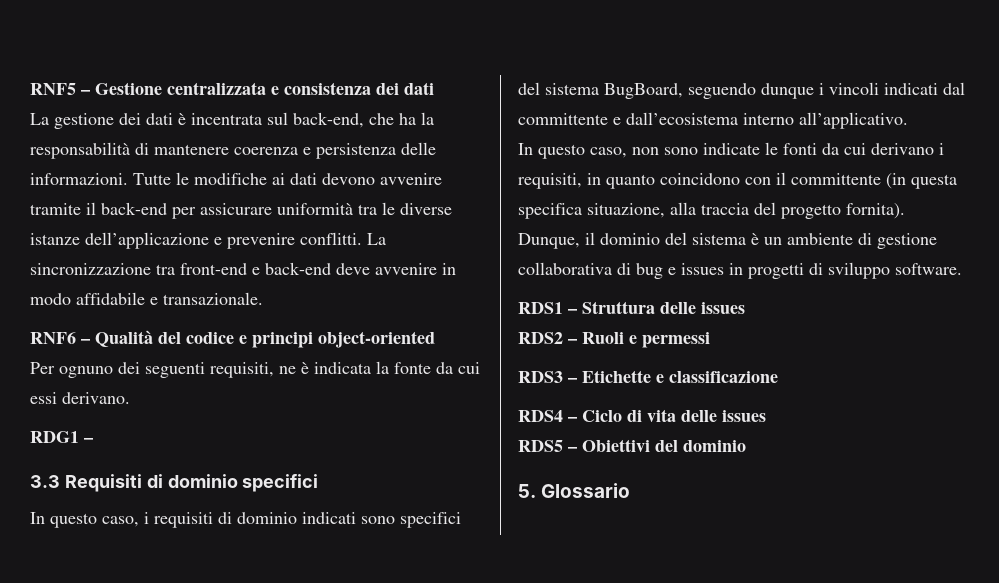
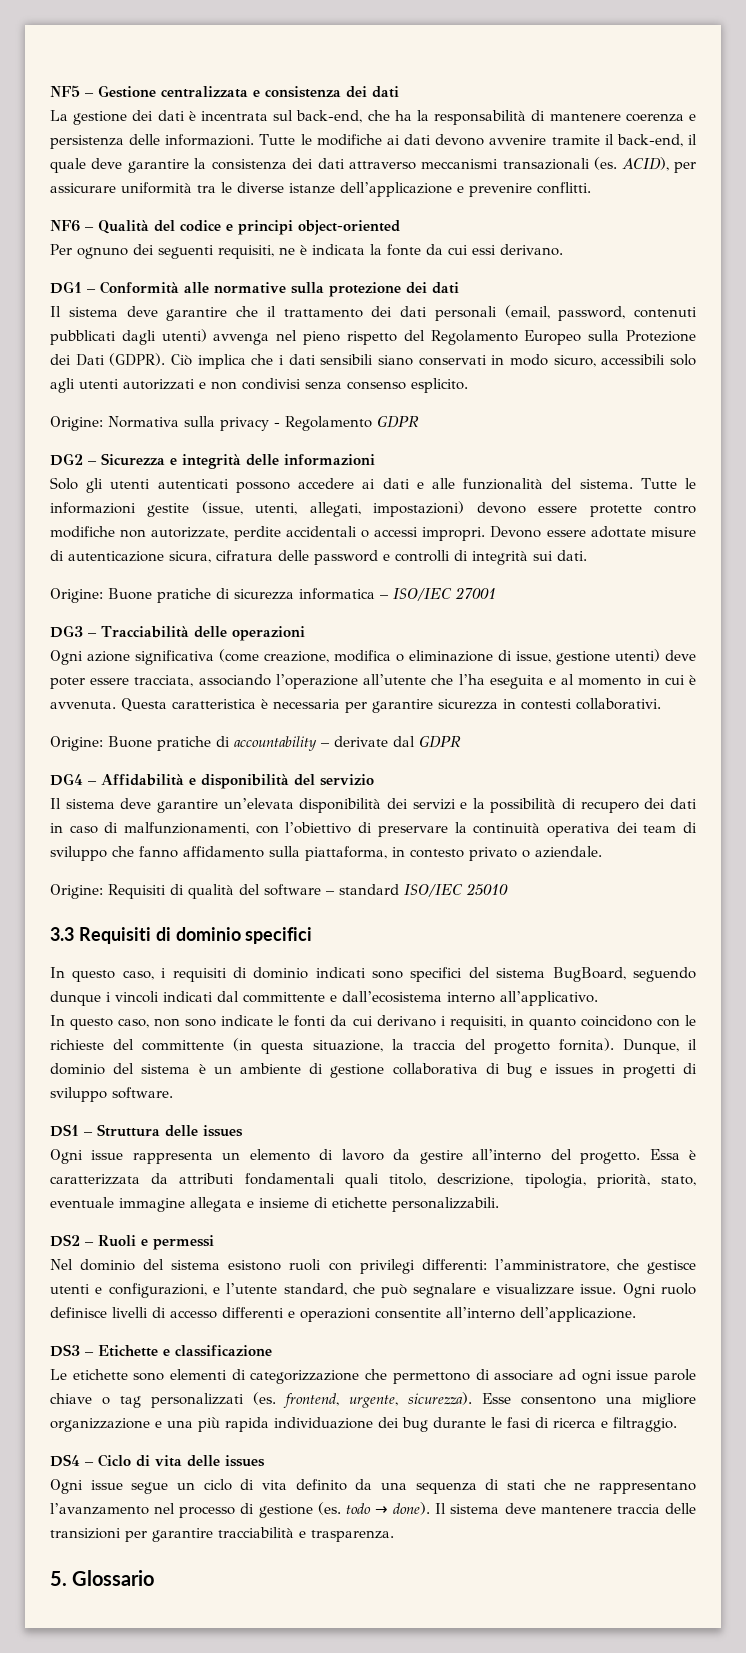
[30,83,76,95] RNF5 -> [50,85,80,97] NF5
[101,202,167,215] back-end -> [616,134,698,147] [50,157,669,173] back-end, il quale deve garantire la consistenza dei dati attraverso meccanismi transazionali (es. ACID),
[367,233,386,245] [30,262,456,275] [30,292,263,305] [30,332,76,344] La sincronizzazione tra front-end e back-end deve avvenire in modo affidabile e transazionale. // RNF6 -> [50,220,80,232] // NF6
[30,431,93,443] RDG1 – -> [50,281,459,297] [50,305,697,321] [50,329,696,345] [50,353,696,369] [50,378,468,393] [50,416,419,431] [50,453,375,469] [50,477,697,493] [50,501,697,517] [50,526,696,541] [50,550,587,565] [50,587,496,603] [50,625,305,641] [50,649,696,665] [50,674,696,689] [50,698,661,713] [50,736,461,751] [50,773,374,789] [50,798,697,813] [50,822,698,837] [50,846,602,861] [50,883,508,899] DG1 – Conformità alle normative sulla protezione dei dati // Il sistema deve garantire che il trattamento dei dati personali (email, password, contenuti pubblicati dagli utenti) avvenga nel pieno rispetto del Regolamento Europeo sulla Protezione dei Dati (GDPR). Ciò implica che i dati sensibili siano conservati in modo sicuro, accessibili solo agli utenti autorizzati e non condivisi senza consenso esplicito. // Origine: Normativa sulla privacy - Regolamento GDPR // DG2 – Sicurezza e integrità delle informazioni // Solo gli utenti autenticati possono accedere ai dati e alle funzionalità del sistema. Tutte le informazioni gestite (issue, utenti, allegati, impostazioni) devono essere protette contro modifiche non autorizzate, perdite accidentali o accessi impropri. Devono essere adottate misure di autenticazione sicura, cifratura delle password e controlli di integrità sui dati. // Origine: Buone pratiche di sicurezza informatica – ISO/IEC 27001 // DG3 – Tracciabilità delle operazioni // Ogni azione significativa (come creazione, modifica o eliminazione di issue, gestione utenti) deve poter essere tracciata, associando l’operazione all’utente che l’ha eseguita e al momento in cui è avvenuta. Questa caratteristica è necessaria per garantire sicurezza in contesti collaborativi. // Origine: Buone pratiche di accountability – derivate dal GDPR // DG4 – Affidabilità e disponibilità del servizio // Il sistema deve garantire un’elevata disponibilità dei servizi e la possibilità di recupero dei dati in caso di malfunzionamenti, con l’obiettivo di preservare la continuità operativa dei team di sviluppo che fanno affidamento sulla piattaforma, in contesto privato o aziendale. // Origine: Requisiti di qualità del software – standard ISO/IEC 25010
[776,172,957,189] [518,202,696,219] il committente (in questa specifica situazione, alla -> [684,1015,696,1026] [50,1038,404,1054] le richieste del committente (in questa situazione, la
[518,302,563,314] RDS1 -> [50,1124,79,1137] DS1
[518,332,710,348] [518,370,778,383] [518,410,563,422] RDS2 – Ruoli e permessi // RDS3 – Etichette e classificazione // RDS4 -> [50,1149,696,1164] [50,1173,696,1188] [50,1197,499,1212] [50,1234,214,1250] [50,1259,696,1274] [50,1283,696,1298] [50,1307,636,1322] [50,1344,272,1357] [50,1369,697,1384] [50,1392,696,1408] [50,1417,677,1432] [50,1454,80,1467] Ogni issue rappresenta un elemento di lavoro da gestire all’interno del progetto. Essa è caratterizzata da attributi fondamentali quali titolo, descrizione, tipologia, priorità, stato, eventuale immagine allegata e insieme di etichette personalizzabili. // DS2 – Ruoli e permessi // Nel dominio del sistema esistono ruoli con privilegi differenti: l’amministratore, che gestisce utenti e configurazioni, e l’utente standard, che può segnalare e visualizzare issue. Ogni ruolo definisce livelli di accesso differenti e operazioni consentite all’interno dell’applicazione. // DS3 – Etichette e classificazione // Le etichette sono elementi di categorizzazione che permettono di associare ad ogni issue parole chiave o tag personalizzati (es. frontend, urgente, sicurezza). Esse consentono una migliore organizzazione e una più rapida individuazione dei bug durante le fasi di ricerca e filtraggio. // DS4
[518,439,746,452] RDS5 – Obiettivi del dominio -> [50,1479,696,1494] [50,1502,697,1518] [50,1527,394,1542] Ogni issue segue un ciclo di vita definito da una sequenza di stati che ne rappresentano l’avanzamento nel processo di gestione (es. todo → done). Il sistema deve mantenere traccia delle transizioni per garantire tracciabilità e trasparenza.

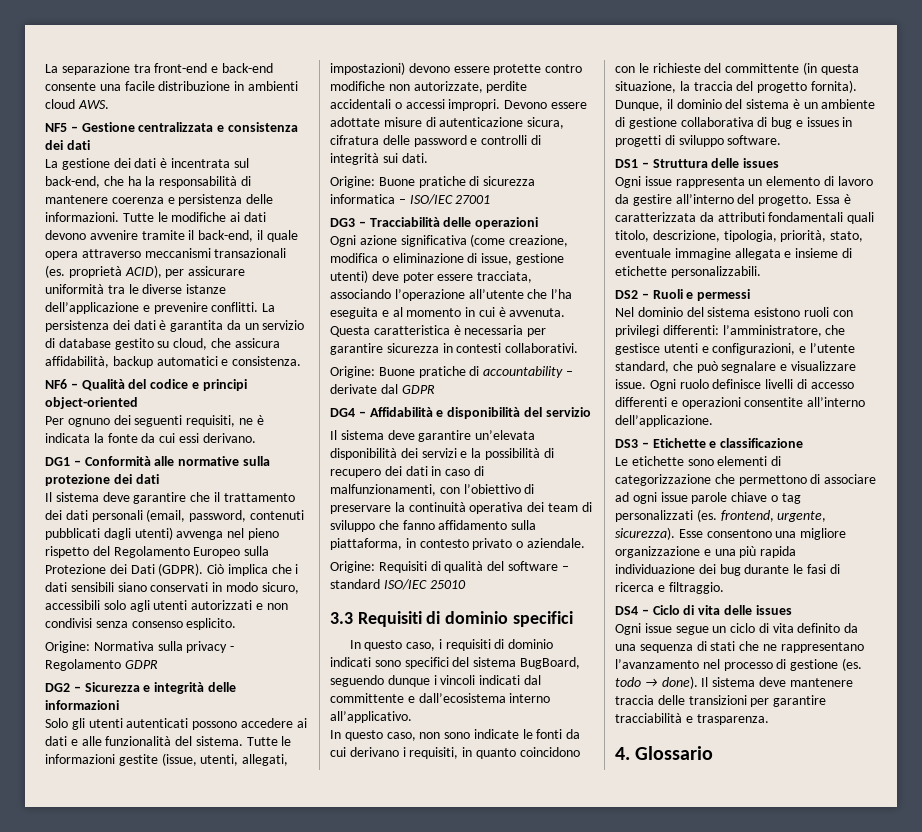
(50, 91) none -> [45,63,273,75] [45,81,298,91] [45,99,109,109] La separazione tra front-end e back-end consente una facile distribuzione in ambienti cloud AWS. //
[91,158,345,173] deve garantire la consistenza dei dati -> [45,251,78,260] opera
(618, 163) none -> [68,266,122,278] proprietà
(591, 188) none -> [262,303,276,312] [45,320,305,332] [45,338,280,350] [45,356,302,368] La persistenza dei dati è garantita da un servizio di database gestito su cloud, che assicura affidabilità, backup automatici e consistenza.
[50,1571,67,1586] 5. -> [615,747,630,760] 4.

